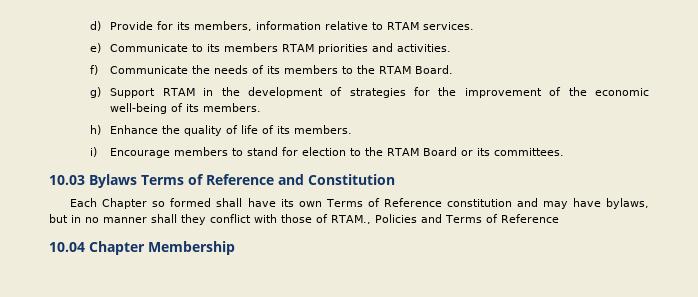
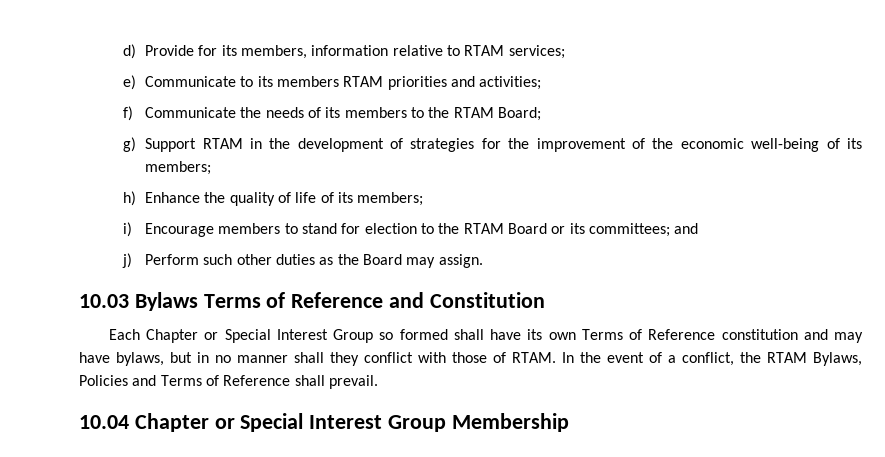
[423,22,475,30] services. -> [508,45,565,59] services;
[397,44,452,52] activities. -> [479,76,542,90] activities;
[415,65,454,74] Board. -> [498,107,542,121] Board;
[203,103,262,112] members. -> [145,161,212,175] members;
[294,125,353,134] members. -> [357,192,424,206] members;
[494,148,565,156] committees. -> [588,223,699,237] [122,253,483,268] committees; and // j) Perform such other duties as the Board may assign.
(148, 203) none -> [204,329,374,343] or Special Interest Group
[331,215,371,224] RTAM., -> [512,352,862,366] RTAM. In the event of a conflict, the RTAM Bylaws,
(559, 218) none -> [294,375,378,389] shall prevail.
(145, 248) none -> [214,413,447,432] or Special Interest Group

